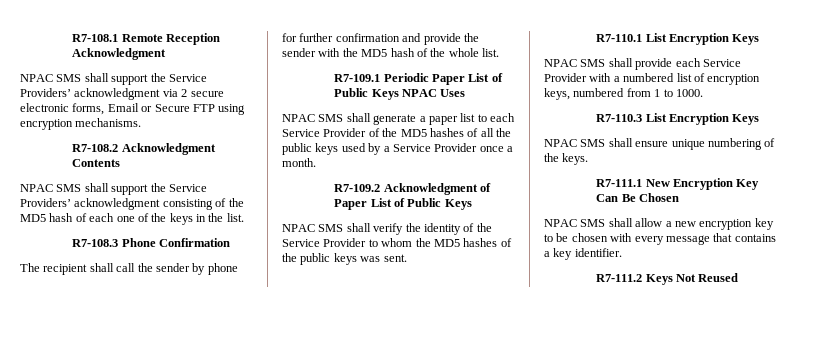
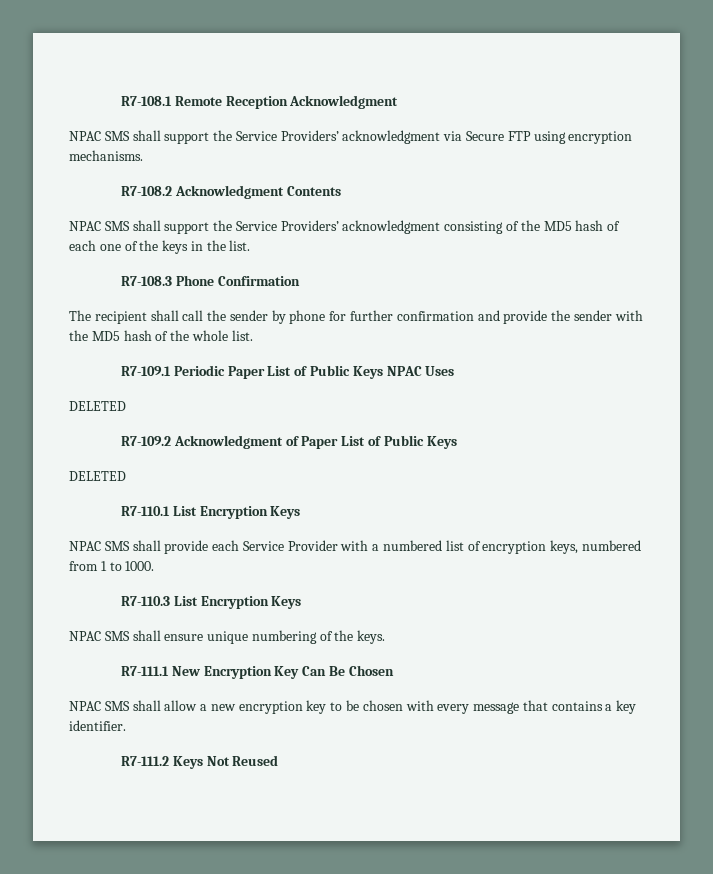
[181,89,224,97] [20,103,153,115] 2 secure electronic forms, Email or -> (463, 136) none
[282,113,515,125] [282,128,511,137] [282,143,513,155] [282,158,316,167] NPAC SMS shall generate a paper list to each Service Provider of the MD5 hashes of all the public keys used by a Service Provider once a month. -> [69,401,126,411] DELETED
[282,223,492,235] [282,238,512,247] [282,253,407,265] NPAC SMS shall verify the identity of the Service Provider to whom the MD5 hashes of the public keys was sent. -> [69,471,126,481] DELETED

